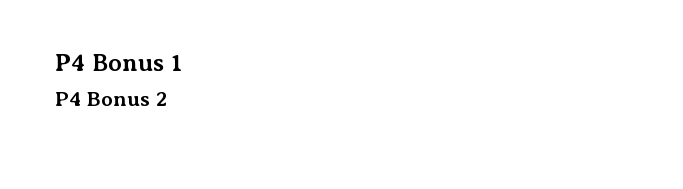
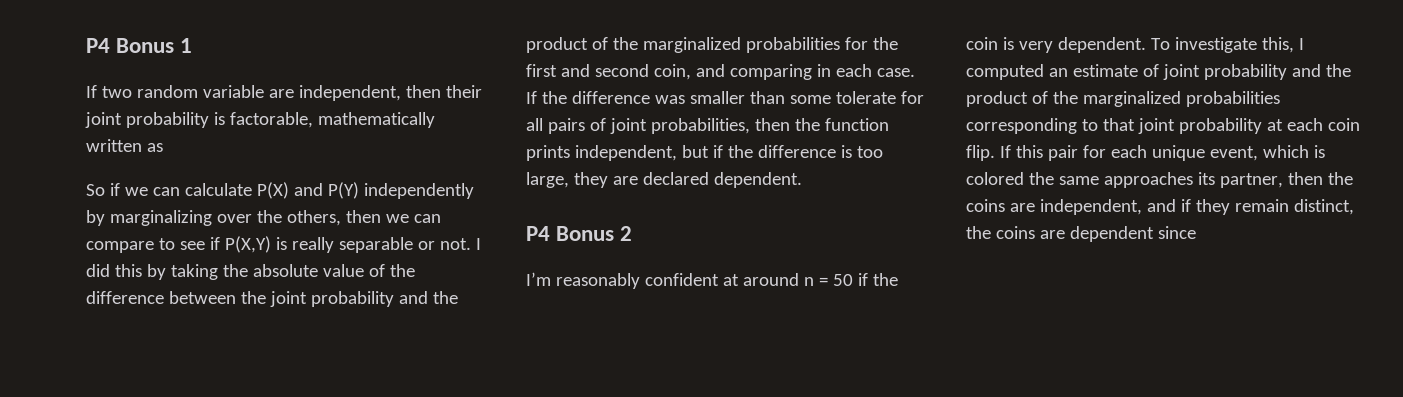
[55,92,167,106] P4 Bonus 2 -> [86,85,482,101] [85,112,435,128] [86,139,163,152] [86,182,474,199] [86,210,441,226] [86,236,481,253] [86,264,415,280] [86,291,458,307] [526,37,898,53] [526,64,915,80] [526,91,924,104] [526,118,889,134] [526,145,883,161] [526,172,802,188] [526,226,633,241] [526,272,898,289] [966,37,1304,53] [966,64,1351,80] [966,91,1280,107] [966,118,1360,134] [966,145,1325,161] [966,172,1353,188] [966,199,1354,215] [966,226,1196,242] If two random variable are independent, then their joint probability is factorable, mathematically written as // So if we can calculate P(X) and P(Y) independently by marginalizing over the others, then we can compare to see if P(X,Y) is really separable or not. I did this by taking the absolute value of the difference between the joint probability and the product of the marginalized probabilities for the first and second coin, and comparing in each case. If the difference was smaller than some tolerate for all pairs of joint probabilities, then the function prints independent, but if the difference is too large, they are declared dependent. // P4 Bonus 2 // I’m reasonably confident at around n = 50 if the coin is very dependent. To investigate this, I computed an estimate of joint probability and the product of the marginalized probabilities corresponding to that joint probability at each coin flip. If this pair for each unique event, which is colored the same approaches its partner, then the coins are independent, and if they remain distinct, the coins are dependent since

